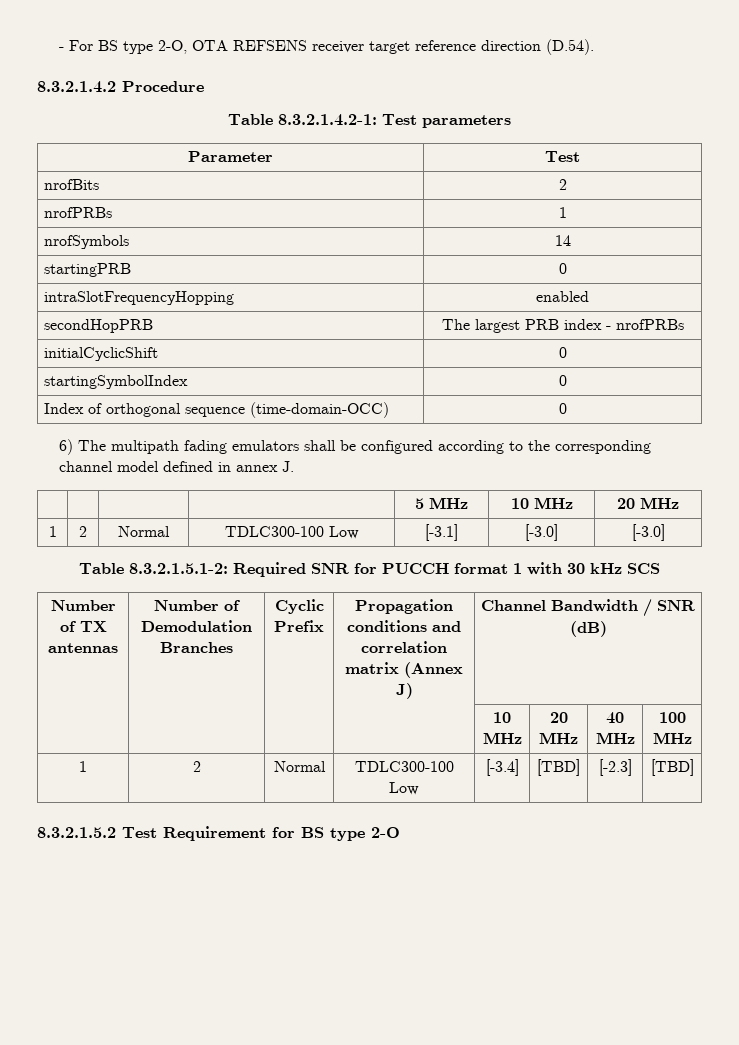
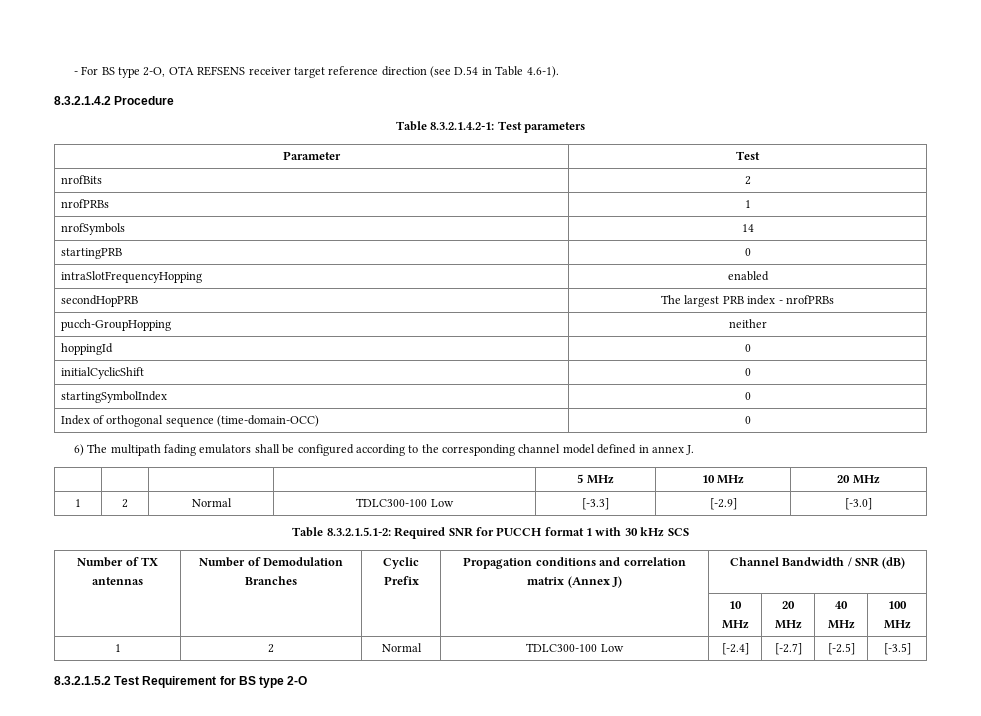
[545,39,594,55] (D.54). -> [430,66,559,78] (see D.54 in Table 4.6-1).
(684, 324) none -> [60,319,171,331] [728,319,767,328] [60,343,113,355] [744,344,751,352] // pucch-GroupHopping | neither // hoppingId | 0
[425,524,458,541] [525,524,558,541] [-3.1] | [-3.0] -> [582,498,609,510] [709,498,737,510] [-3.3] | [-2.9]
[485,759,519,776] [537,759,580,776] [598,759,632,776] [650,759,694,776] [-3.4] | [TBD] | [-2.3] | [TBD] -> [721,643,749,655] [774,643,802,655] [827,643,855,655] [883,643,911,655] [-2.4] | [-2.7] | [-2.5] | [-3.5]

